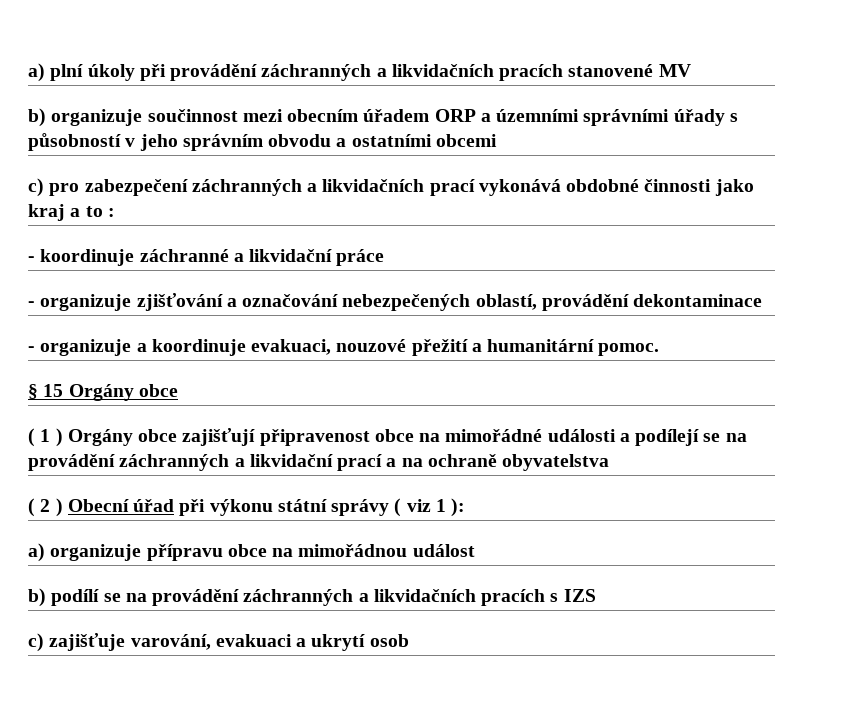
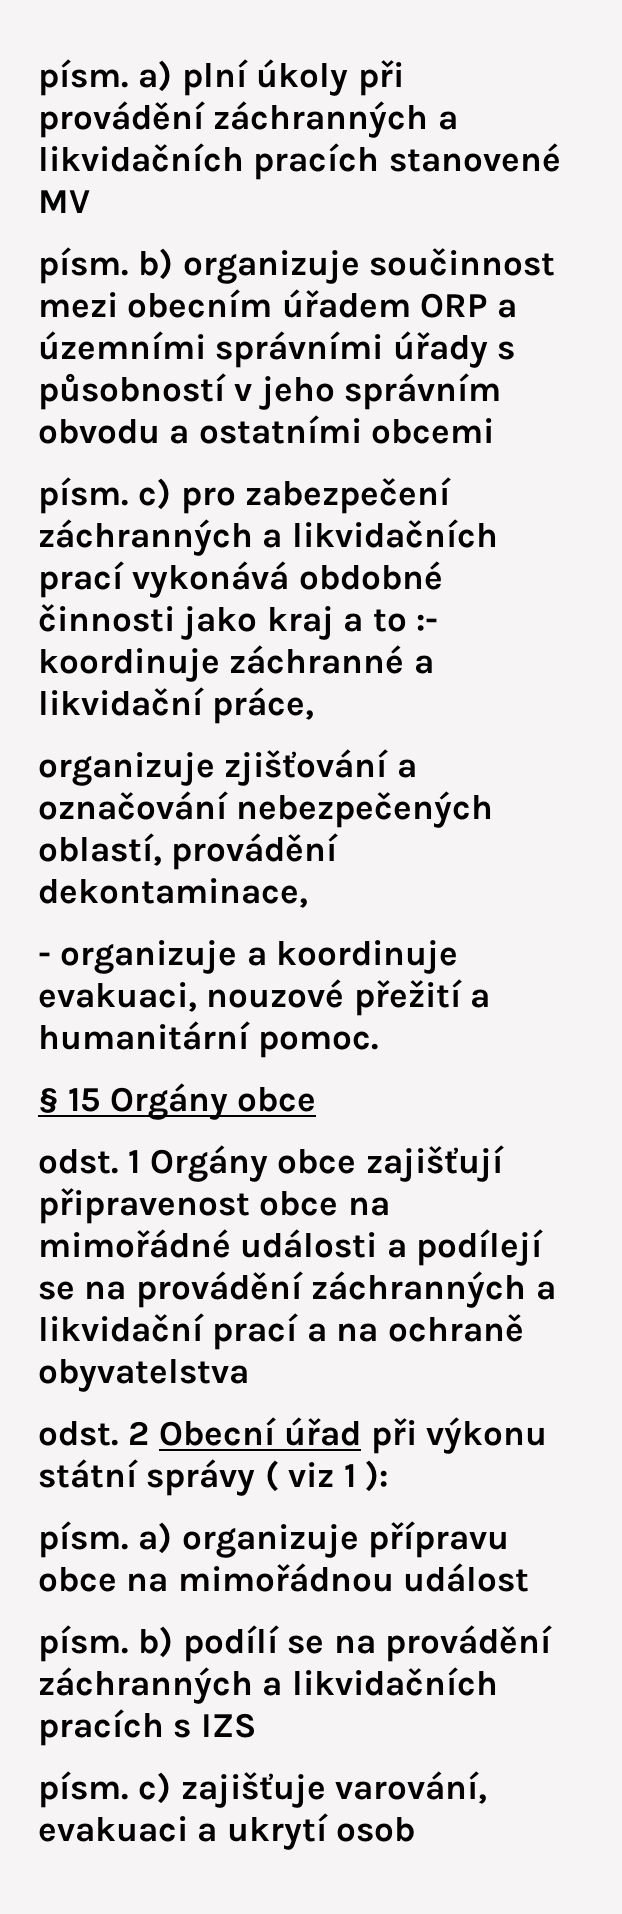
(28, 72) none -> [38,59,129,96] písm.
(691, 70) none -> [38,247,129,284] písm.
(497, 140) none -> [38,477,129,514] písm.
[107,208,115,217] [28,256,35,262] : // - -> [416,614,439,631] :-
[336,249,385,266] [28,301,35,307] práce // - -> [212,687,315,724] práce, //
[633,294,763,307] dekontaminace -> [38,878,308,908] dekontaminace,
[28,428,63,447] ( 1 ) -> [38,1149,141,1174] odst. 1
[28,498,63,517] ( 2 ) -> [38,1421,150,1446] odst. 2
(466, 507) none -> [38,1521,129,1558] písm.
(475, 550) none -> [38,1625,129,1662] písm.
(596, 595) none -> [38,1771,129,1808] písm.

